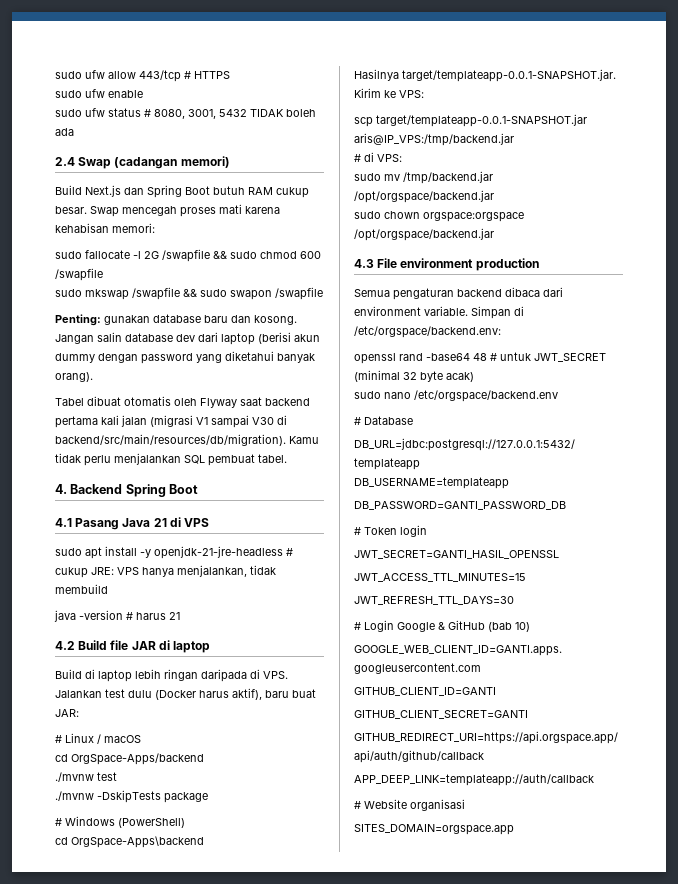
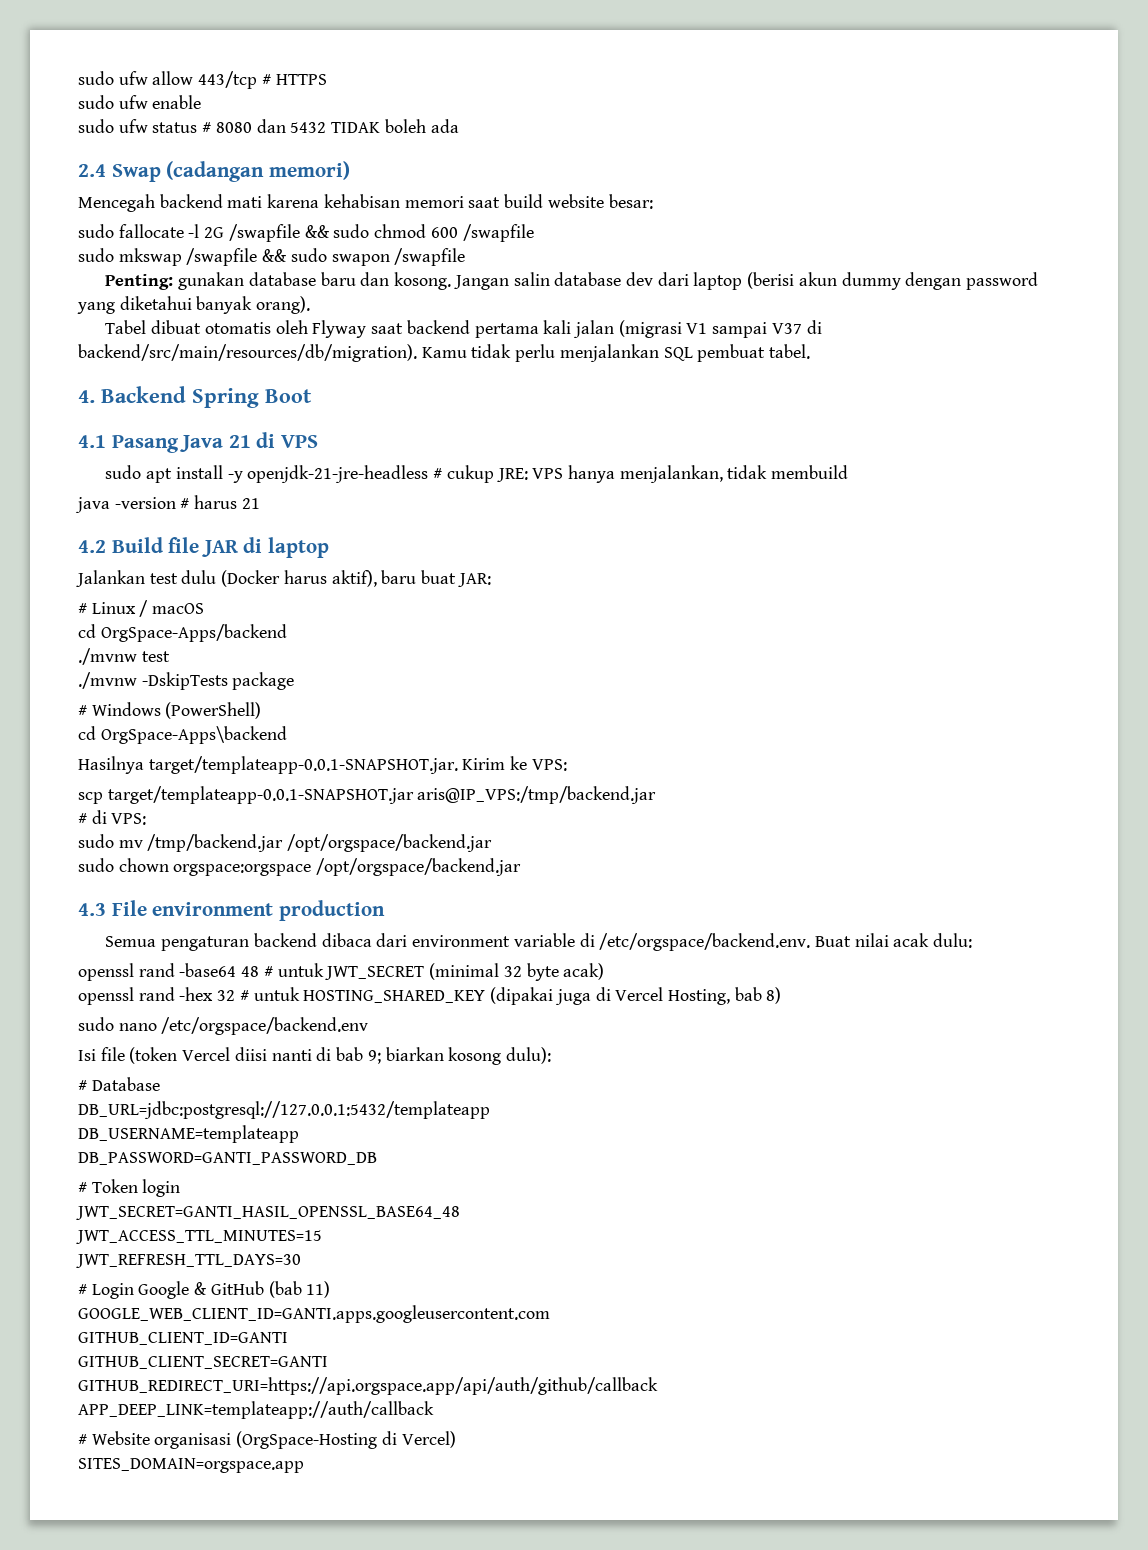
[154,109,216,119] 8080, 3001, -> [215,119,286,133] 8080 dan
[55,185,309,198] [55,204,280,217] [55,223,155,233] Build Next.js dan Spring Boot butuh RAM cukup besar. Swap mencegah proses mati karena kehabisan memori: -> [78,194,653,212] Mencegah backend mati karena kehabisan memori saat build website besar:
[252,417,274,425] V30 -> [771,323,802,334] V37
[55,669,288,682] Build di laptop lebih ringan daripada di VPS. -> (329, 547) none
[424,306,524,319] [354,326,501,338] variable. Simpan di /etc/orgspace/backend.env: -> [513,933,973,951] variable di /etc/orgspace/backend.env. Buat nilai acak dulu:
[354,390,558,402] sudo nano /etc/orgspace/backend.env -> [78,987,782,1005] [78,1017,369,1035] [78,1047,551,1065] openssl rand -hex 32 # untuk HOSTING_SHARED_KEY (dipakai juga di Vercel Hosting, bab 8) // sudo nano /etc/orgspace/backend.env // Isi file (token Vercel diisi nanti di bab 9; biarkan kosong dulu):
[354,550,559,559] JWT_SECRET=GANTI_HASIL_OPENSSL -> [76,1206,460,1220] JWT_SECRET=GANTI_HASIL_OPENSSL_BASE64_48
[515,622,530,632] 10) -> [306,1281,331,1298] 11)
(465, 805) none -> [236,1431,456,1449] (OrgSpace-Hosting di Vercel)

